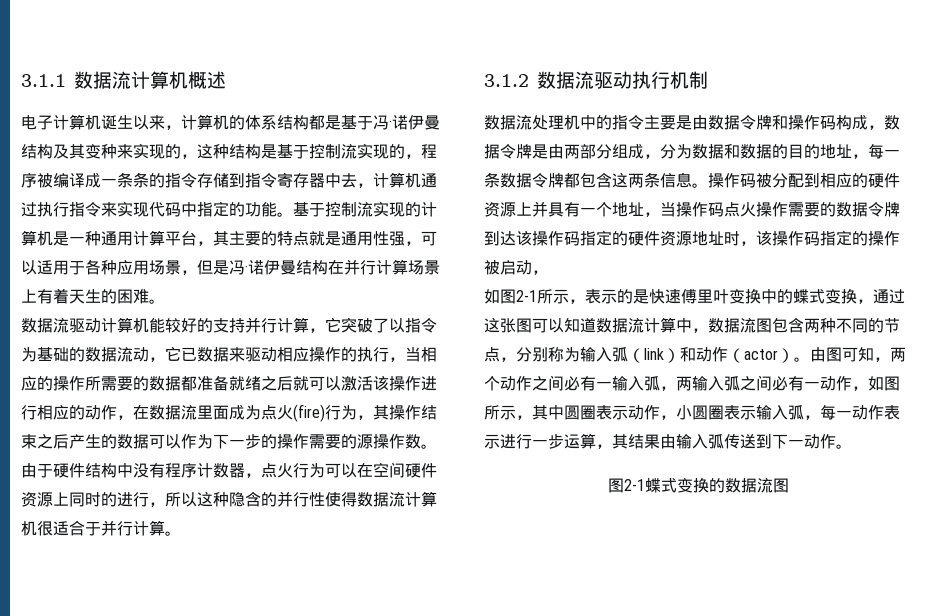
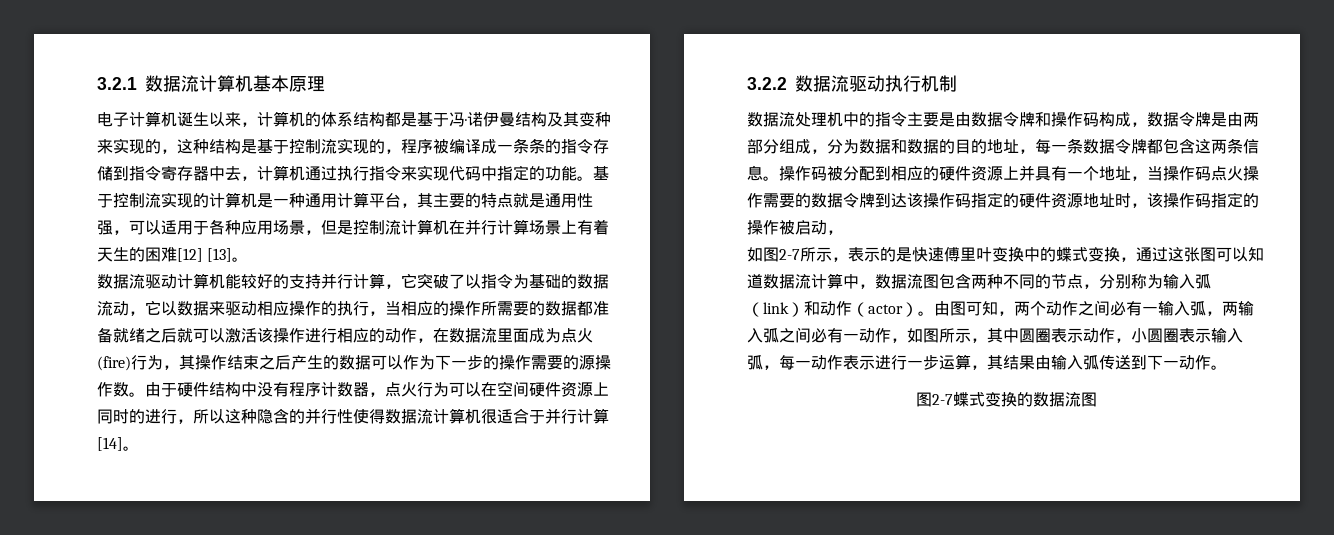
[21,71,226,89] 3.1.1数据流计算机概述 -> [97,75,325,92] 3.2.1数据流计算机基本原理
[229,260,328,275] 冯·诺伊曼结构 -> [353,219,449,235] 控制流计算机
(149, 296) none -> [177,248,233,262] [12] [13]
[181,347,197,361] 已 -> [161,301,177,316] 以
[165,531,181,536] [484,74,529,87] 。 // 3.1.2 -> [97,437,139,451] [747,77,787,90] [14]。 // 3.2.2
[516,290,537,302] 2-1 -> [779,249,800,260] 2-7
[623,479,645,491] 2-1 -> [931,394,953,405] 2-7

